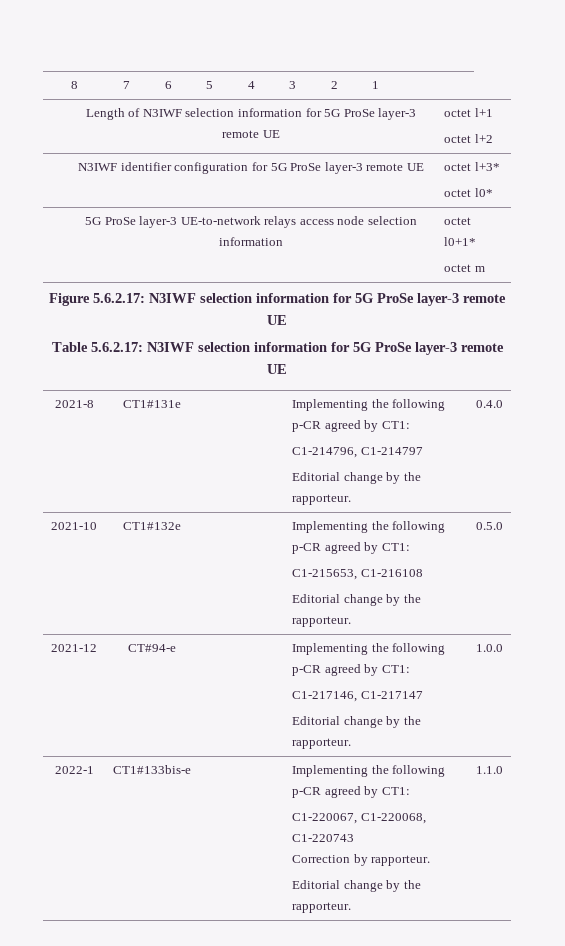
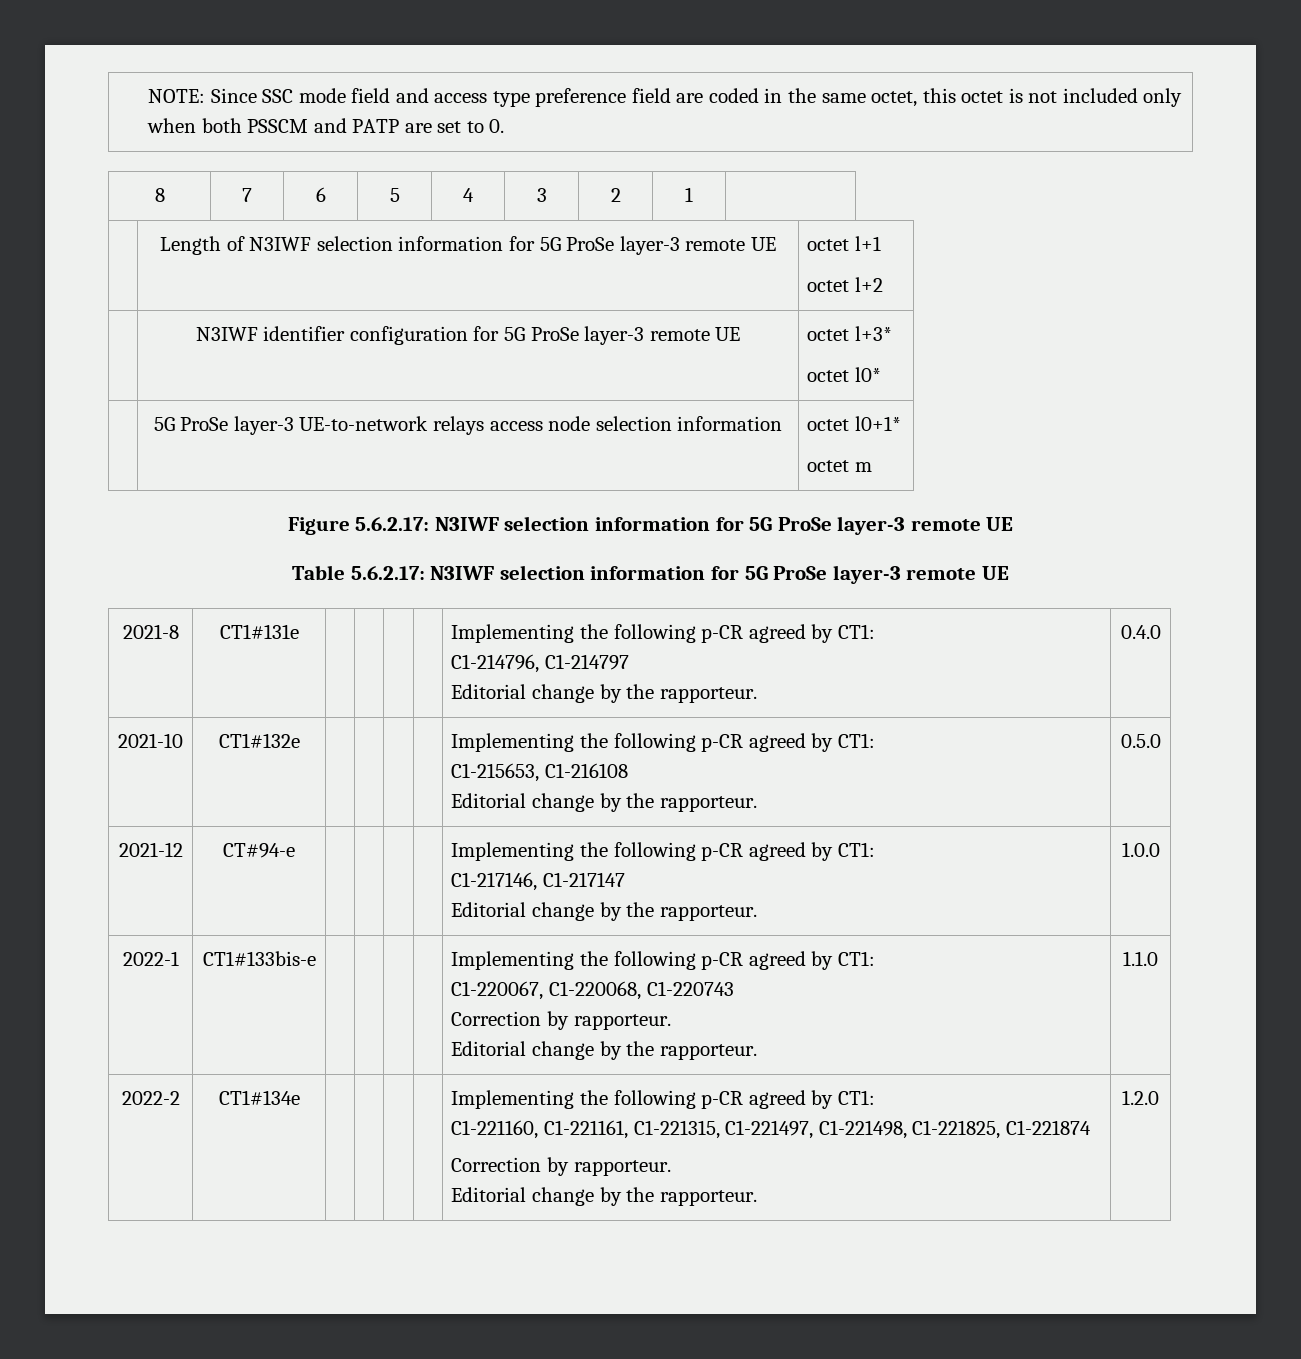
(71, 85) none -> [148,88,1183,107] [147,118,505,133] NOTE: Since SSC mode field and access type preference field are coded in the same octet, this octet is not included only when both PSSCM and PATP are set to 0. //
(503, 770) none -> [121,1091,180,1105] [218,1090,300,1105] [451,1090,875,1109] [451,1120,1091,1139] [451,1157,671,1176] [451,1187,757,1206] [1122,1090,1159,1105] // 2022-2 | CT1#134e | | | | | Implementing the following p-CR agreed by CT1: // C1-221160, C1-221161, C1-221315, C1-221497, C1-221498, C1-221825, C1-221874 // Correction by rapporteur. // Editorial change by the rapporteur. | 1.2.0

